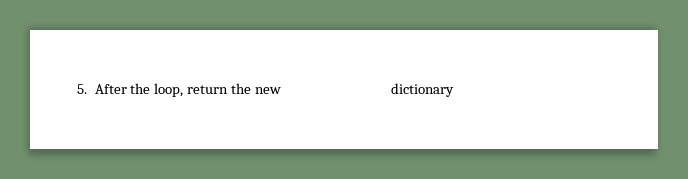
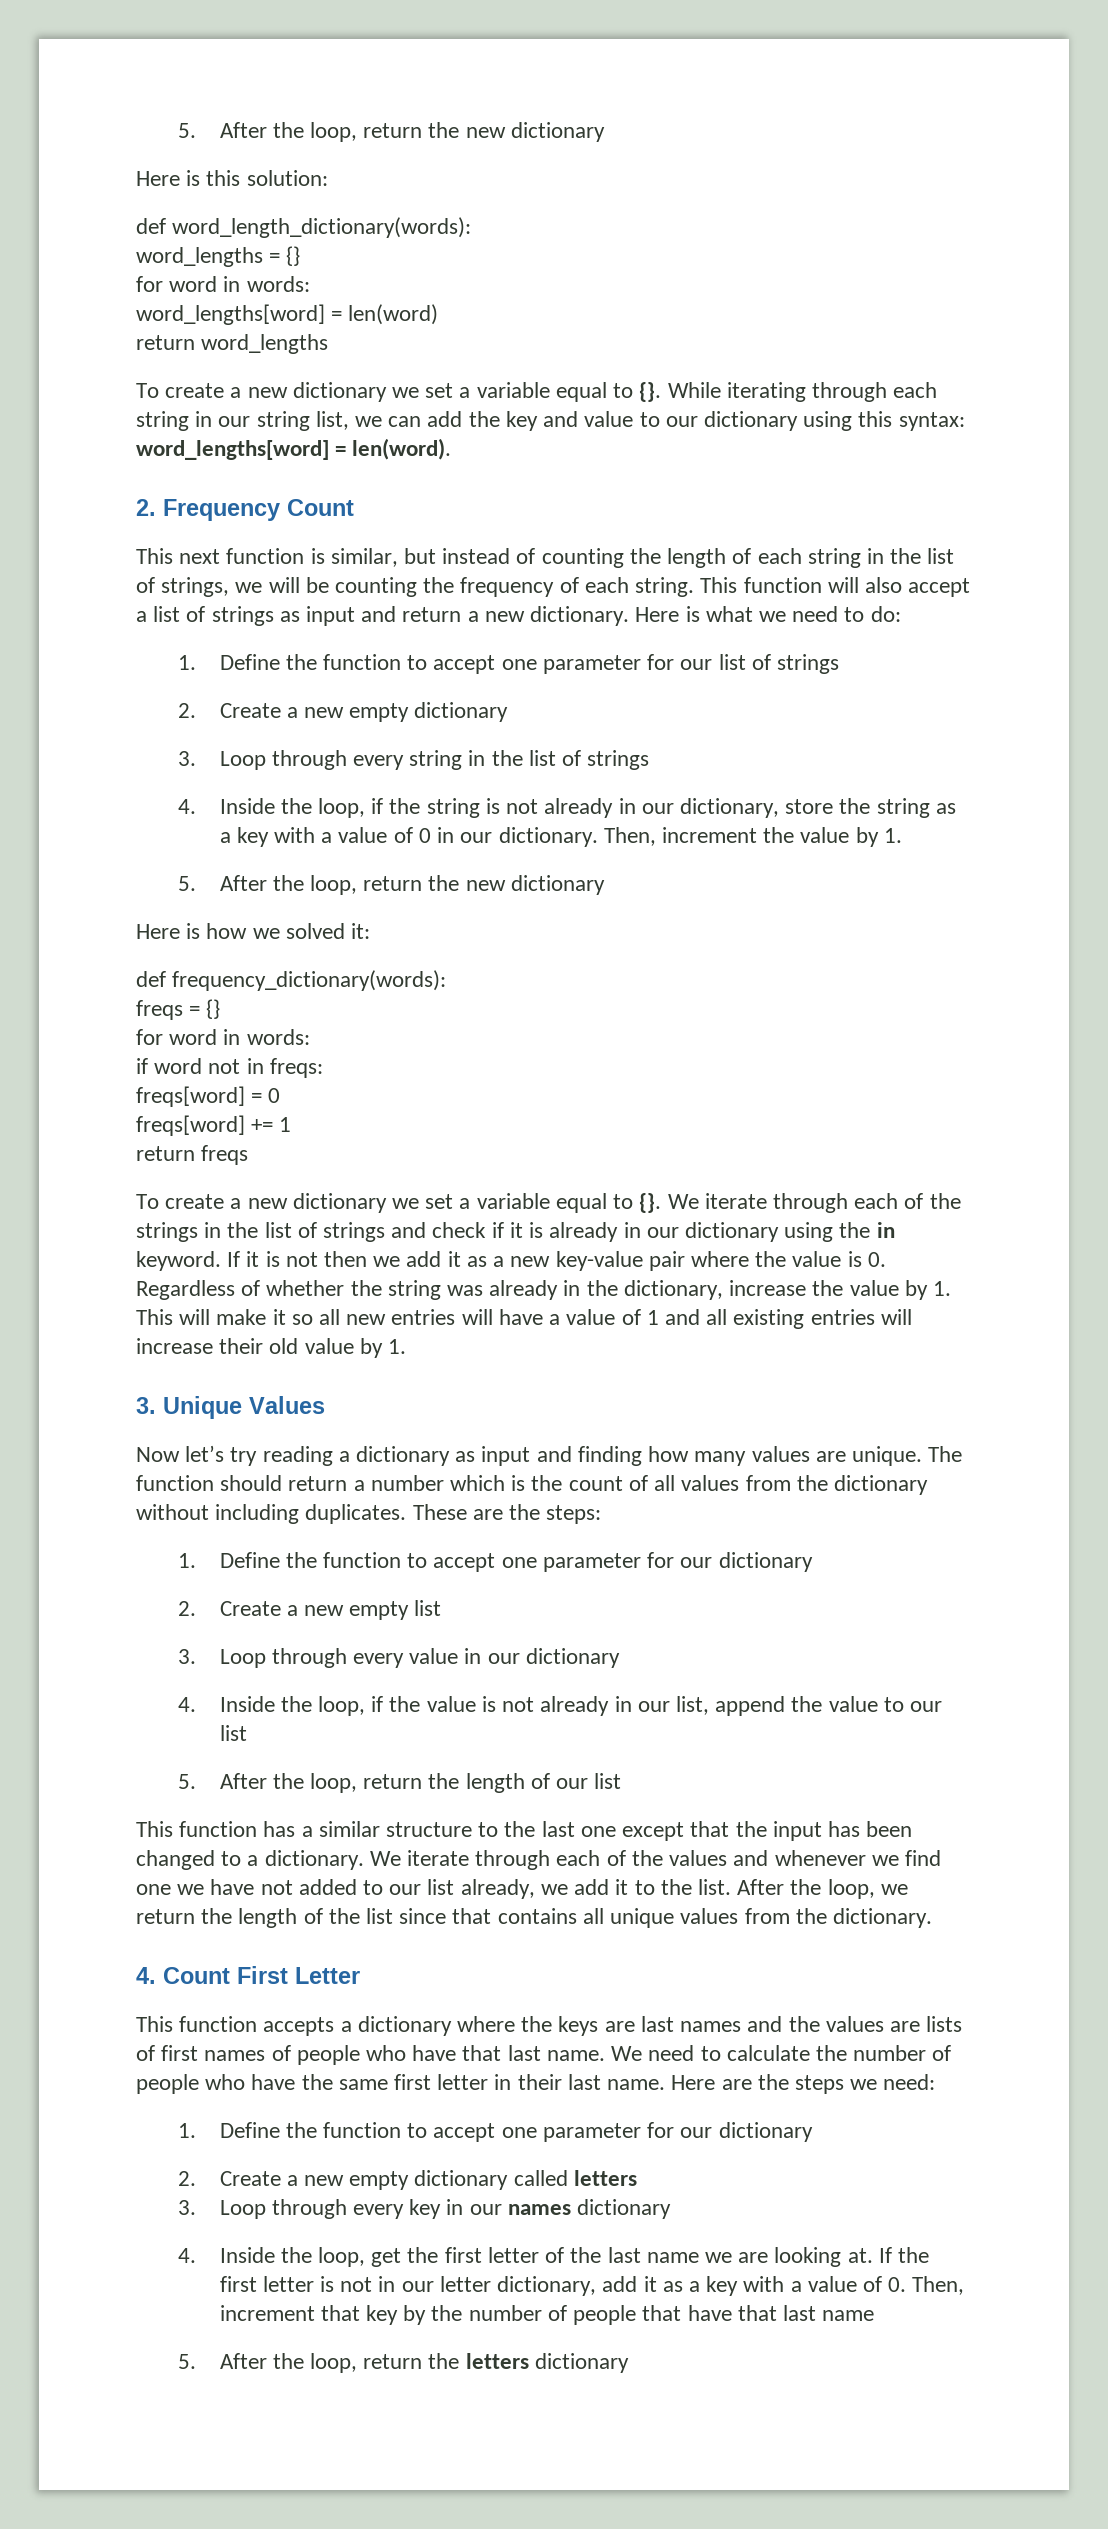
[77,83,454,97] 5. After the loop, return the new dictionary -> [177,122,605,142] [136,170,328,186] [136,217,472,238] [136,246,301,267] [136,276,310,292] [136,304,439,325] [136,334,329,354] [136,382,938,402] [136,411,965,431] [136,438,452,460] [136,499,354,521] [136,548,955,568] [136,577,971,597] [136,606,901,626] [177,654,839,674] [177,702,509,722] [177,750,650,770] [177,798,956,818] [219,827,902,847] [177,875,605,895] [136,923,371,939] [136,970,447,991] [136,999,221,1020] [136,1029,310,1045] [136,1058,323,1078] [136,1086,281,1107] [136,1115,292,1136] [136,1145,249,1165] [136,1193,961,1213] [136,1222,895,1242] [136,1251,886,1271] [136,1280,951,1300] [136,1309,912,1329] [136,1338,407,1358] [136,1396,325,1419] [136,1445,963,1466] [136,1475,928,1495] [136,1504,602,1524] [177,1552,813,1572] [177,1600,442,1620] [177,1648,620,1668] [177,1696,942,1716] [219,1725,247,1741] [177,1773,622,1793] [136,1821,913,1841] [136,1850,941,1870] [136,1879,908,1899] [136,1908,932,1928] [136,1966,360,1984] [136,2016,963,2036] [136,2045,952,2065] [136,2074,936,2094] [177,2122,813,2142] [177,2170,637,2190] [177,2199,672,2219] [177,2247,929,2267] [219,2276,965,2296] [219,2305,875,2325] [177,2353,629,2373] 5. After the loop, return the new dictionary // Here is this solution: // def word_length_dictionary(words): // word_lengths = {} // for word in words: // word_lengths[word] = len(word) // return word_lengths // To create a new dictionary we set a variable equal to {}. While iterating through each string in our string list, we can add the key and value to our dictionary using this syntax: word_lengths[word] = len(word). // 2. Frequency Count // This next function is similar, but instead of counting the length of each string in the list of strings, we will be counting the frequency of each string. This function will also accept a list of strings as input and return a new dictionary. Here is what we need to do: // 1. Define the function to accept one parameter for our list of strings // 2. Create a new empty dictionary // 3. Loop through every string in the list of strings // 4. Inside the loop, if the string is not already in our dictionary, store the string as a key with a value of 0 in our dictionary. Then, increment the value by 1. // 5. After the loop, return the new dictionary // Here is how we solved it: // def frequency_dictionary(words): // freqs = {} // for word in words: // if word not in freqs: // freqs[word] = 0 // freqs[word] += 1 // return freqs // To create a new dictionary we set a variable equal to {}. We iterate through each of the strings in the list of strings and check if it is already in our dictionary using the in keyword. If it is not then we add it as a new key-value pair where the value is 0. Regardless of whether the string was already in the dictionary, increase the value by 1. This will make it so all new entries will have a value of 1 and all existing entries will increase their old value by 1. // 3. Unique Values // Now let’s try reading a dictionary as input and finding how many values are unique. The function should return a number which is the count of all values from the dictionary without including duplicates. These are the steps: // 1. Define the function to accept one parameter for our dictionary // 2. Create a new empty list // 3. Loop through every value in our dictionary // 4. Inside the loop, if the value is not already in our list, append the value to our list // 5. After the loop, return the length of our list // This function has a similar structure to the last one except that the input has been changed to a dictionary. We iterate through each of the values and whenever we find one we have not added to our list already, we add it to the list. After the loop, we return the length of the list since that contains all unique values from the dictionary. // 4. Count First Letter // This function accepts a dictionary where the keys are last names and the values are lists of first names of people who have that last name. We need to calculate the number of people who have the same first letter in their last name. Here are the steps we need: // 1. Define the function to accept one parameter for our dictionary // 2. Create a new empty dictionary called letters // 3. Loop through every key in our names dictionary // 4. Inside the loop, get the first letter of the last name we are looking at. If the first letter is not in our letter dictionary, add it as a key with a value of 0. Then, increment that key by the number of people that have that last name // 5. After the loop, return the letters dictionary

